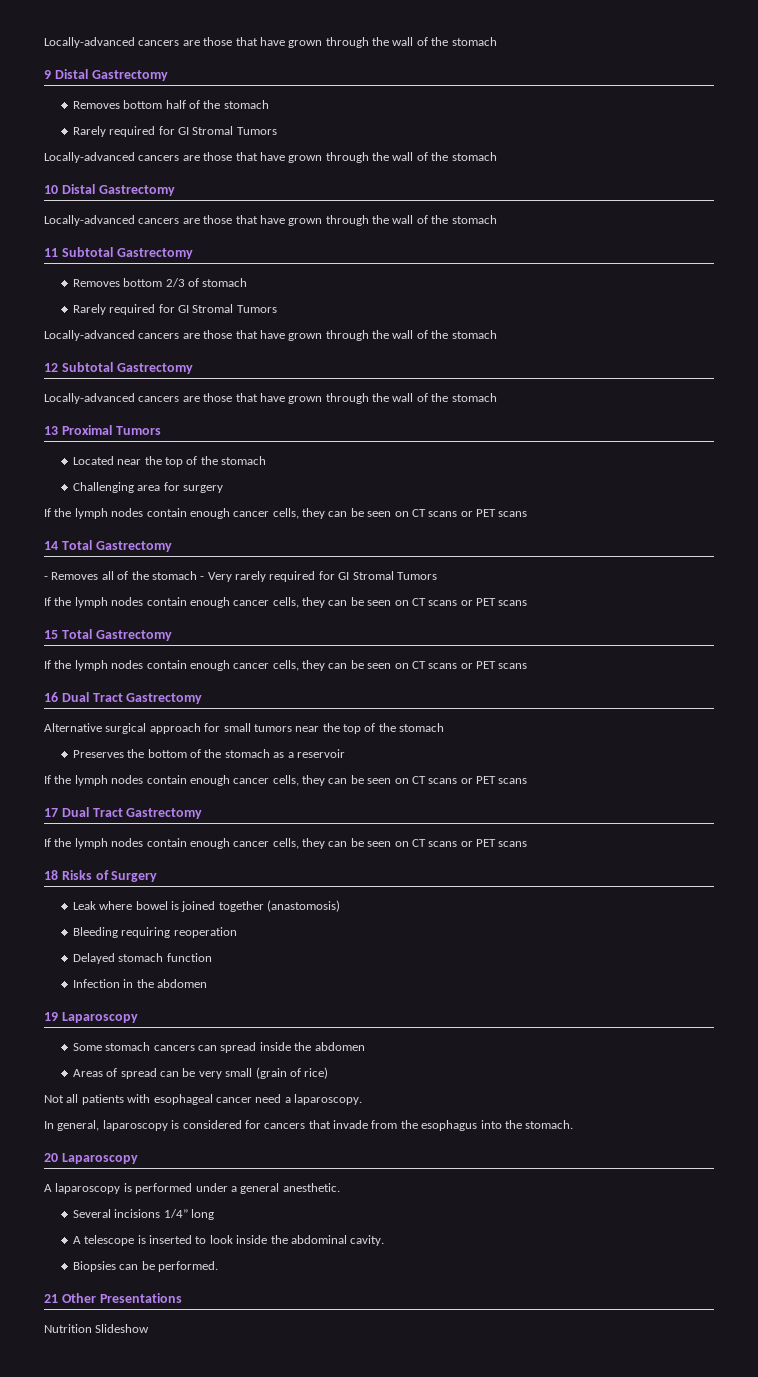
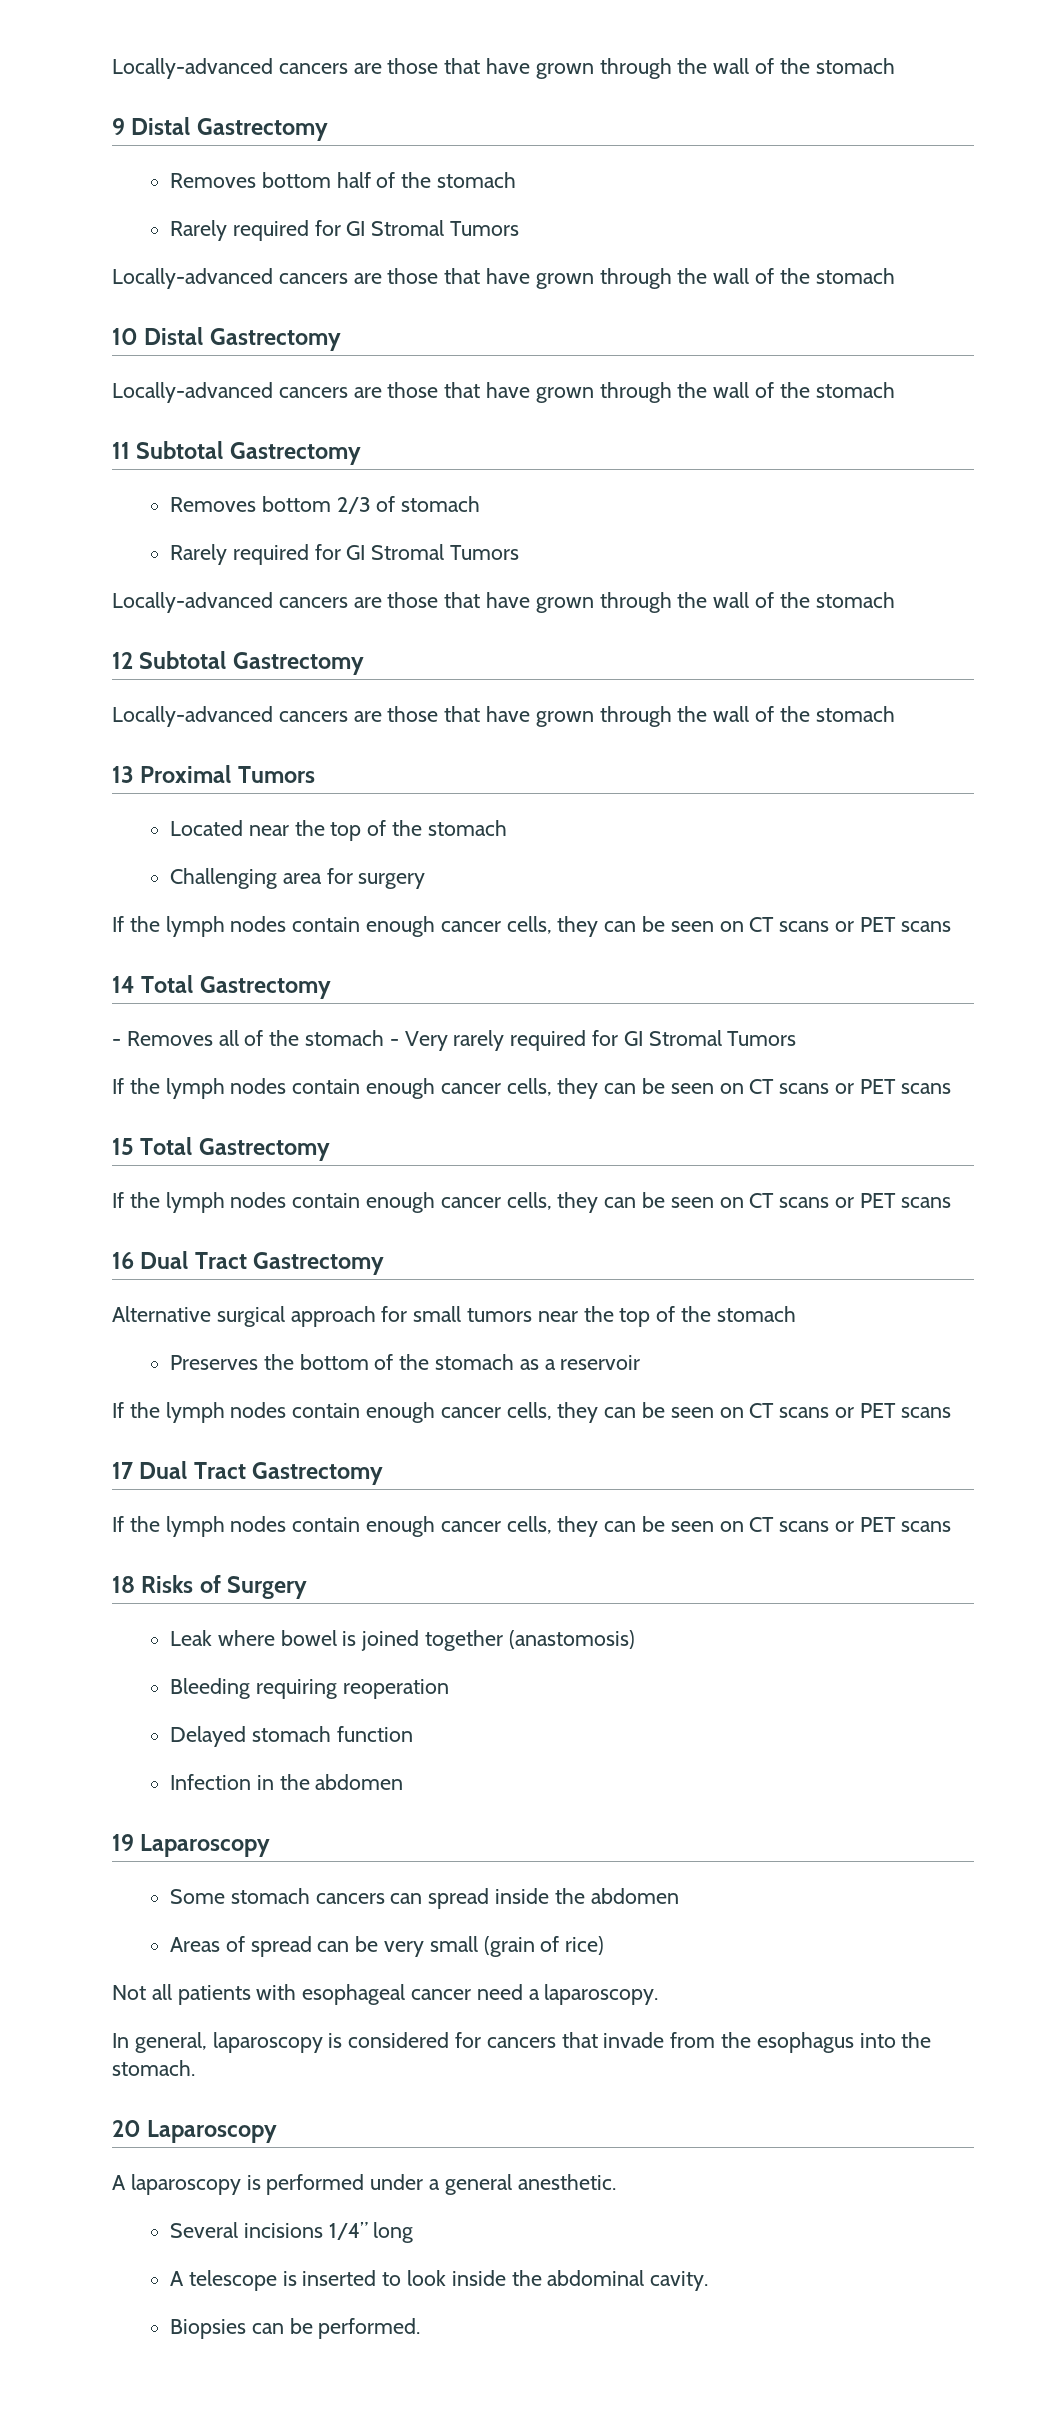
[44,1293,182,1303] [44,1324,150,1333] // 21 Other Presentations // Nutrition Slideshow -> (421, 2328) none

